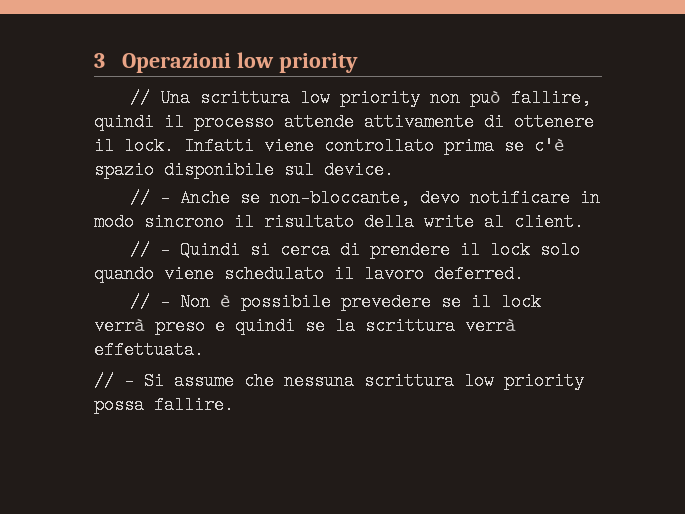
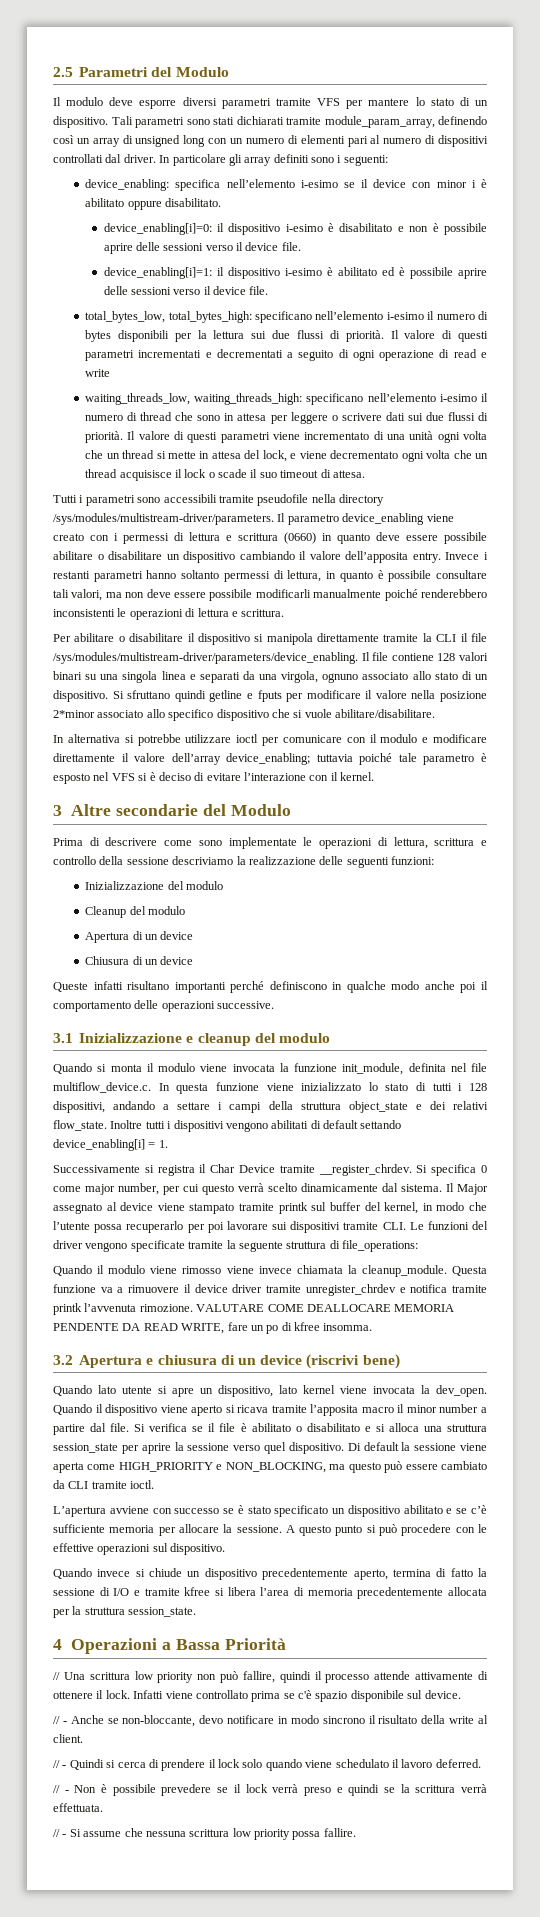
[94,52,358,73] 3 Operazioni low priority -> [53,67,229,77] [53,97,488,109] [53,116,487,128] [53,135,489,147] [53,154,388,166] [85,179,488,191] [85,198,221,210] [103,223,487,235] [103,242,301,254] [103,267,488,279] [103,286,269,295] [85,311,488,323] [85,330,489,342] [85,349,487,361] [85,369,111,377] [85,393,488,405] [85,412,488,424] [85,431,487,443] [85,450,489,462] [85,469,365,481] [53,494,384,506] [53,513,454,525] [53,532,487,544] [53,551,489,563] [53,570,488,582] [53,589,487,601] [53,608,285,620] [53,633,487,645] [53,652,489,664] [53,671,488,683] [53,690,487,702] [53,709,435,721] [53,734,487,746] [53,753,487,765] [53,772,375,784] [53,804,291,816] [53,837,488,849] [53,856,434,868] [85,881,223,890] [85,906,185,918] [85,931,194,943] [85,956,194,965] [53,981,489,993] [53,1000,275,1012] [53,1033,330,1046] [53,1063,487,1075] [53,1082,487,1094] [53,1101,488,1113] [53,1120,402,1132] [53,1139,168,1151] [53,1164,488,1176] [53,1183,488,1195] [53,1202,488,1214] [53,1221,489,1233] [53,1240,418,1252] [53,1265,488,1277] [53,1284,487,1296] [53,1303,455,1315] [53,1322,373,1334] [53,1354,400,1369] [53,1385,487,1397] [53,1404,488,1416] [53,1423,487,1435] [53,1442,487,1454] [53,1461,488,1473] [53,1480,155,1489] [53,1505,488,1517] [53,1524,488,1536] [53,1543,226,1555] [53,1568,488,1580] [53,1587,487,1599] [53,1606,197,1618] [53,1638,286,1654] 2.5 Parametri del Modulo // Il modulo deve esporre diversi parametri tramite VFS per mantere lo stato di un dispositivo. Tali parametri sono stati dichiarati tramite module_param_array, definendo così un array di unsigned long con un numero di elementi pari al numero di dispositivi controllati dal driver. In particolare gli array definiti sono i seguenti: // device_enabling: specifica nell’elemento i-esimo se il device con minor i è abilitato oppure disabilitato. // device_enabling[i]=0: il dispositivo i-esimo è disabilitato e non è possibile aprire delle sessioni verso il device file. // device_enabling[i]=1: il dispositivo i-esimo è abilitato ed è possibile aprire delle sessioni verso il device file. // total_bytes_low, total_bytes_high: specificano nell’elemento i-esimo il numero di bytes disponibili per la lettura sui due flussi di priorità. Il valore di questi parametri incrementati e decrementati a seguito di ogni operazione di read e write // waiting_threads_low, waiting_threads_high: specificano nell’elemento i-esimo il numero di thread che sono in attesa per leggere o scrivere dati sui due flussi di priorità. Il valore di questi parametri viene incrementato di una unità ogni volta che un thread si mette in attesa del lock, e viene decrementato ogni volta che un thread acquisisce il lock o scade il suo timeout di attesa. // Tutti i parametri sono accessibili tramite pseudofile nella directory /sys/modules/multistream-driver/parameters. Il parametro device_enabling viene creato con i permessi di lettura e scrittura (0660) in quanto deve essere possibile abilitare o disabilitare un dispositivo cambiando il valore dell’apposita entry. Invece i restanti parametri hanno soltanto permessi di lettura, in quanto è possibile consultare tali valori, ma non deve essere possibile modificarli manualmente poiché renderebbero inconsistenti le operazioni di lettura e scrittura. // Per abilitare o disabilitare il dispositivo si manipola direttamente tramite la CLI il file /sys/modules/multistream-driver/parameters/device_enabling. Il file contiene 128 valori binari su una singola linea e separati da una virgola, ognuno associato allo stato di un dispositivo. Si sfruttano quindi getline e fputs per modificare il valore nella posizione 2*minor associato allo specifico dispositivo che si vuole abilitare/disabilitare. // In alternativa si potrebbe utilizzare ioctl per comunicare con il modulo e modificare direttamente il valore dell’array device_enabling; tuttavia poiché tale parametro è esposto nel VFS si è deciso di evitare l’interazione con il kernel. // 3 Altre secondarie del Modulo // Prima di descrivere come sono implementate le operazioni di lettura, scrittura e controllo della sessione descriviamo la realizzazione delle seguenti funzioni: // Inizializzazione del modulo // Cleanup del modulo // Apertura di un device // Chiusura di un device // Queste infatti risultano importanti perché definiscono in qualche modo anche poi il comportamento delle operazioni successive. // 3.1 Inizializzazione e cleanup del modulo // Quando si monta il modulo viene invocata la funzione init_module, definita nel file multiflow_device.c. In questa funzione viene inizializzato lo stato di tutti i 128 dispositivi, andando a settare i campi della struttura object_state e dei relativi flow_state. Inoltre tutti i dispositivi vengono abilitati di default settando device_enabling[i] = 1. // Successivamente si registra il Char Device tramite __register_chrdev. Si specifica 0 come major number, per cui questo verrà scelto dinamicamente dal sistema. Il Major assegnato al device viene stampato tramite printk sul buffer del kernel, in modo che l’utente possa recuperarlo per poi lavorare sui dispositivi tramite CLI. Le funzioni del driver vengono specificate tramite la seguente struttura di file_operations: // Quando il modulo viene rimosso viene invece chiamata la cleanup_module. Questa funzione va a rimuovere il device driver tramite unregister_chrdev e notifica tramite printk l’avvenuta rimozione. VALUTARE COME DEALLOCARE MEMORIA PENDENTE DA READ WRITE, fare un po di kfree insomma. // 3.2 Apertura e chiusura di un device (riscrivi bene) // Quando lato utente si apre un dispositivo, lato kernel viene invocata la dev_open. Quando il dispositivo viene aperto si ricava tramite l’apposita macro il minor number a partire dal file. Si verifica se il file è abilitato o disabilitato e si alloca una struttura session_state per aprire la sessione verso quel dispositivo. Di default la sessione viene aperta come HIGH_PRIORITY e NON_BLOCKING, ma questo può essere cambiato da CLI tramite ioctl. // L’apertura avviene con successo se è stato specificato un dispositivo abilitato e se c’è sufficiente memoria per allocare la sessione. A questo punto si può procedere con le effettive operazioni sul dispositivo. // Quando invece si chiude un dispositivo precedentemente aperto, termina di fatto la sessione di I/O e tramite kfree si libera l’area di memoria precedentemente allocata per la struttura session_state. // 4 Operazioni a Bassa Priorità

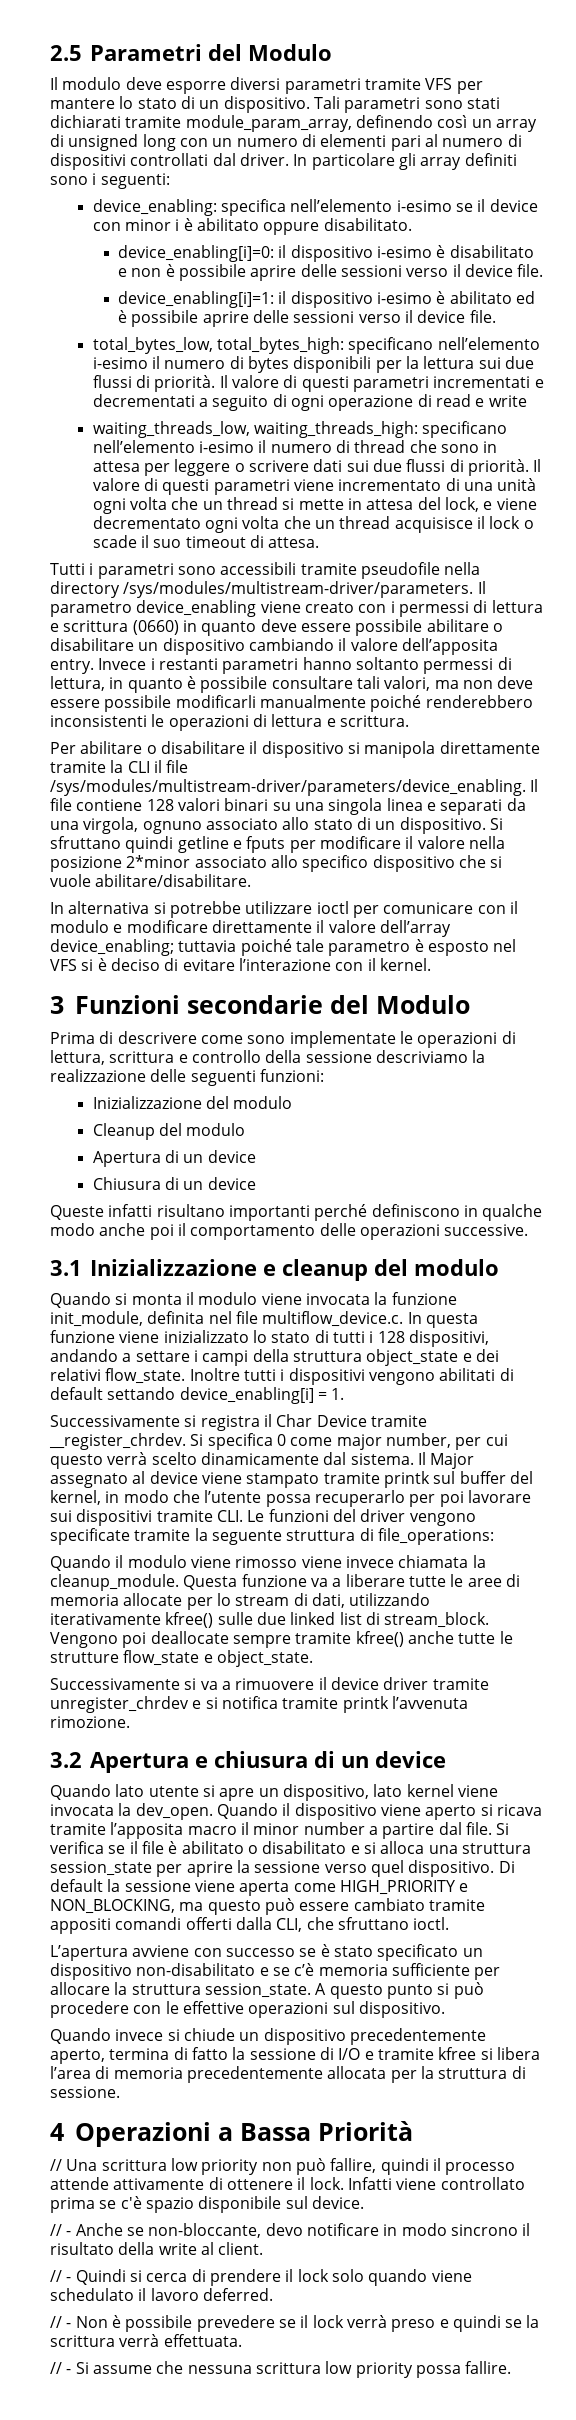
[71,804,112,816] Altre -> [75,995,181,1014] Funzioni
(124, 1290) none -> [345,1574,520,1587] [50,1593,431,1610] [50,1612,490,1628] [50,1631,513,1648] [50,1650,313,1667] [50,1678,231,1690] liberare tutte le aree di memoria allocate per lo stream di dati, utilizzando iterativamente kfree() sulle due linked list di stream_block. Vengono poi deallocate sempre tramite kfree() anche tutte le strutture flow_state e object_state. // Successivamente si va a
(406, 1290) none -> [205,1697,218,1709] si
[196,1304,455,1312] [53,1322,373,1334] VALUTARE COME DEALLOCARE MEMORIA PENDENTE DA READ WRITE, fare un po di kfree insomma. -> (130, 1722) none
[306,1354,400,1369] (riscrivi bene) -> (446, 1759) none
[53,1480,127,1489] da CLI tramite -> [428,1899,485,1911] [50,1917,409,1934] tramite appositi comandi offerti dalla CLI, che sfruttano
[403,1505,443,1514] abilitato -> [136,1963,256,1976] non-disabilitato
[53,1524,155,1533] sufficiente memoria -> [318,1963,470,1976] memoria sufficiente
[236,1525,282,1533] sessione. -> [131,1983,311,1998] struttura session_state.
[128,1607,197,1617] session_state. -> [511,2066,526,2079] [50,2086,120,2098] di sessione.

